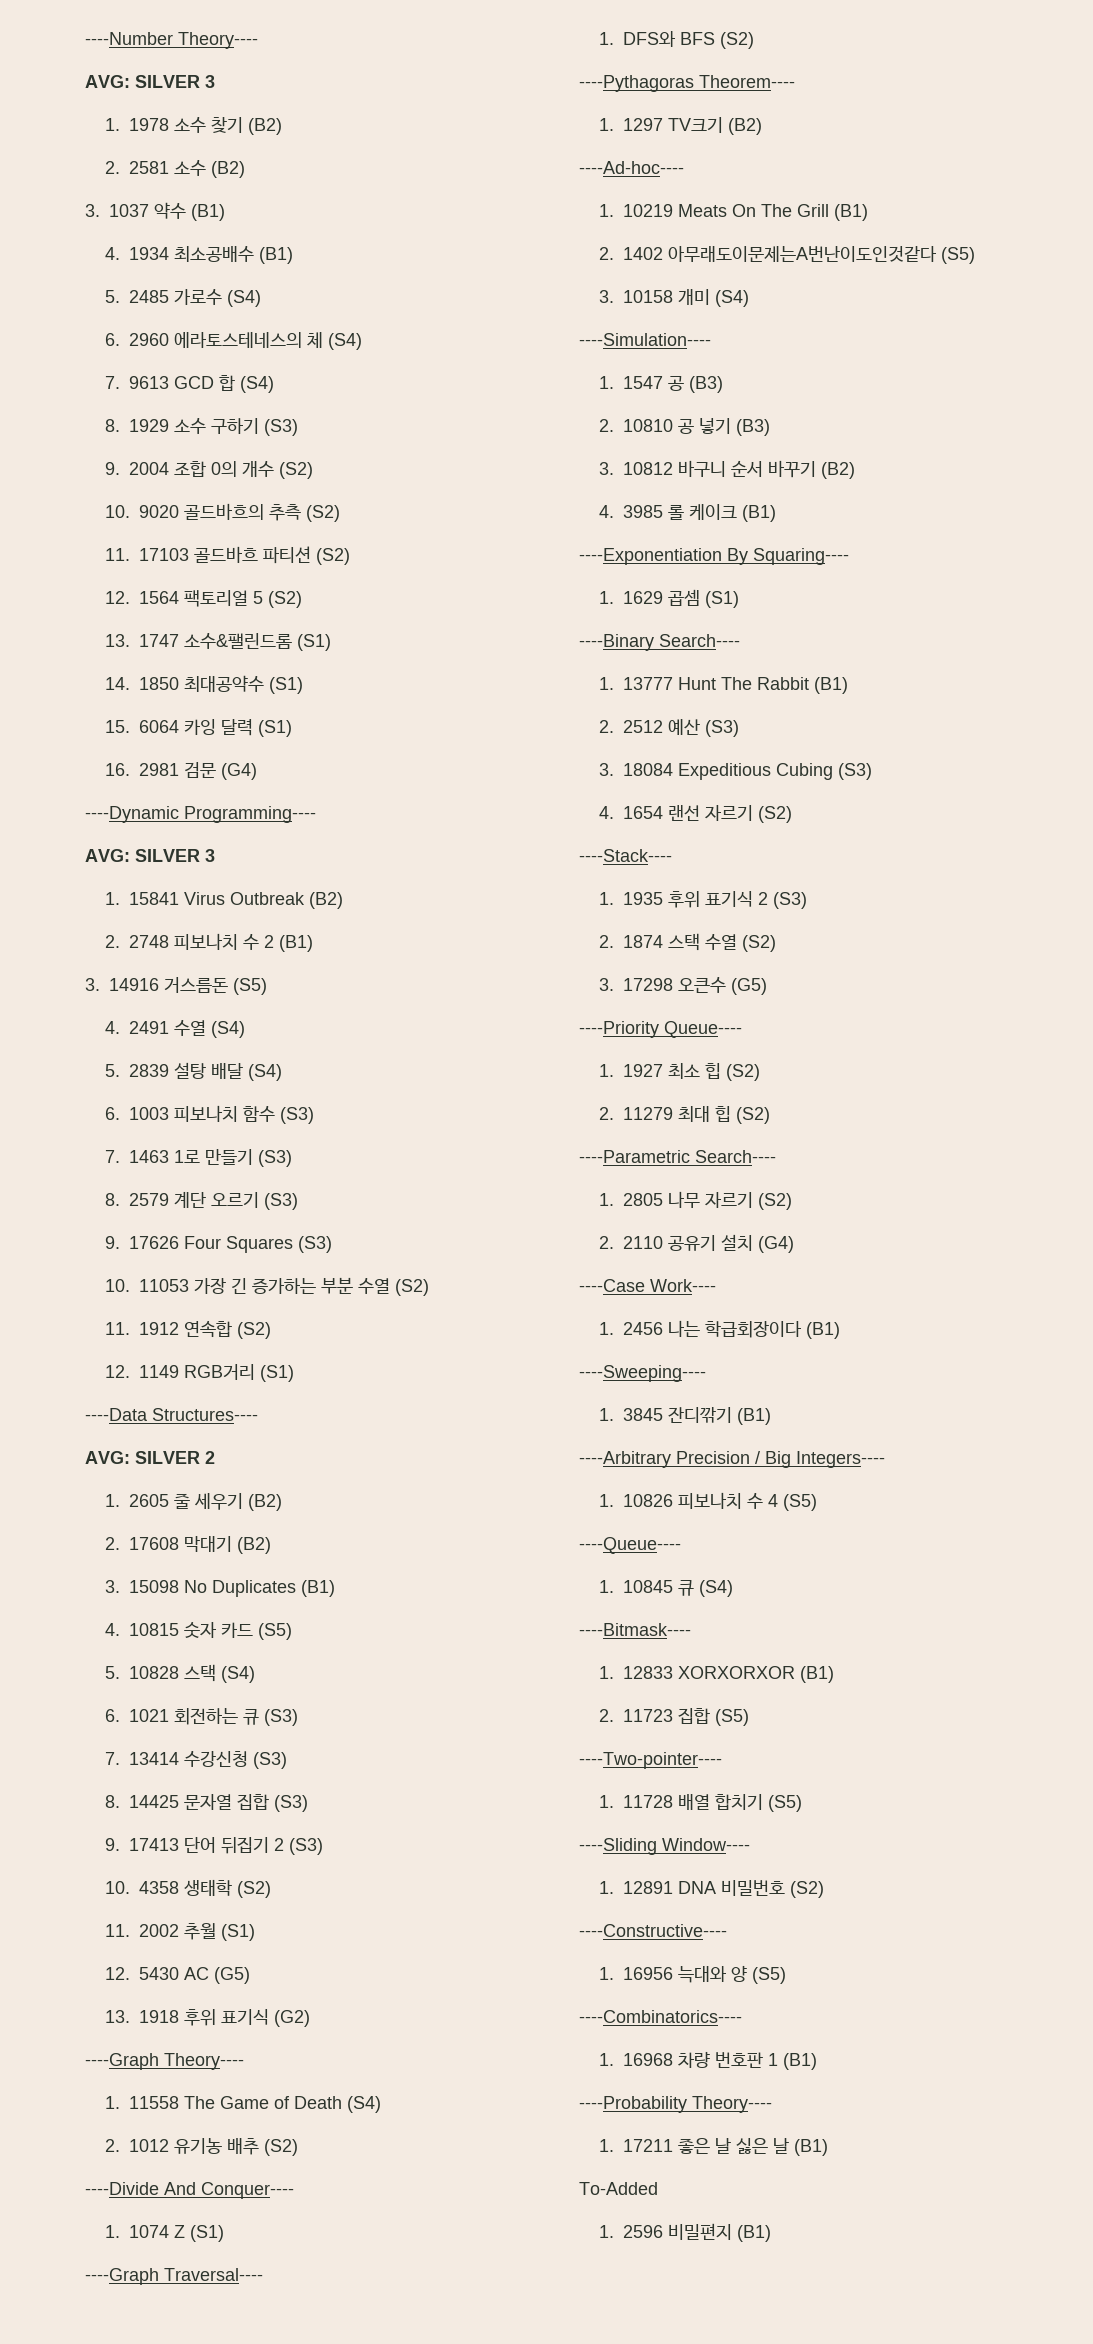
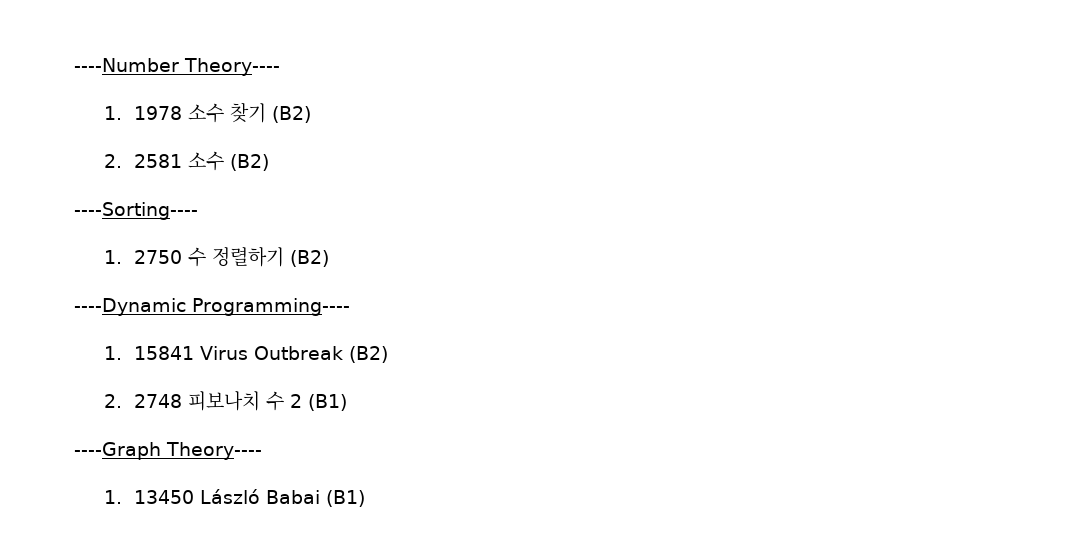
[85,75,215,88] // AVG: SILVER 3 -> (280, 67) none
[85,202,225,221] [105,246,294,264] [105,289,262,307] [105,332,363,350] [105,375,275,393] [105,418,299,436] [105,461,314,479] [105,503,341,522] [105,546,351,565] [105,590,303,608] [105,633,332,651] [105,675,304,694] [105,719,293,737] [105,762,258,780] 3. 1037 약수 (B1) // 4. 1934 최소공배수 (B1) // 5. 2485 가로수 (S4) // 6. 2960 에라토스테네스의 체 (S4) // 7. 9613 GCD 합 (S4) // 8. 1929 소수 구하기 (S3) // 9. 2004 조합 0의 개수 (S2) // 10. 9020 골드바흐의 추측 (S2) // 11. 17103 골드바흐 파티션 (S2) // 12. 1564 팩토리얼 5 (S2) // 13. 1747 소수&팰린드롬 (S1) // 14. 1850 최대공약수 (S1) // 15. 6064 카잉 달력 (S1) // 16. 2981 검문 (G4) -> [74,202,198,220] [103,247,329,267] ----Sorting---- // 1. 2750 수 정렬하기 (B2)
[85,849,215,862] // AVG: SILVER 3 -> (350, 307) none
[85,977,267,995] [105,1020,246,1038] [105,1062,283,1081] [105,1105,315,1124] [105,1149,293,1167] [105,1191,299,1210] [105,1236,333,1253] [105,1277,430,1296] [105,1321,272,1339] [105,1364,295,1382] [85,1408,258,1421] [85,1451,215,1464] [105,1493,283,1511] [105,1536,272,1554] [105,1580,336,1597] [105,1622,293,1640] [105,1664,256,1683] [105,1708,299,1726] [105,1751,288,1769] [105,1794,309,1812] [105,1837,324,1855] [105,1879,272,1898] [105,1923,256,1941] [105,1967,251,1984] [105,2009,311,2027] [85,2053,244,2070] [105,2096,382,2113] [105,2138,299,2156] [85,2182,294,2199] [105,2225,225,2242] [85,2268,263,2285] [599,31,755,49] [579,75,795,92] [599,117,763,135] [579,161,684,174] [599,204,869,221] [599,246,976,264] [599,289,750,307] [579,333,711,346] [599,376,724,393] [599,418,771,436] [599,460,856,479] [599,504,777,522] [579,548,849,565] [599,589,740,608] [579,634,740,651] [599,677,849,694] [599,719,740,737] [599,763,873,780] [599,805,793,823] [579,849,672,862] [599,891,808,909] [599,933,777,952] [599,977,768,995] [579,1021,742,1038] [599,1063,761,1081] [599,1106,771,1124] [579,1150,776,1163] [599,1191,793,1210] [599,1234,795,1253] [579,1279,716,1292] [599,1320,841,1339] [579,1365,706,1382] [599,1407,772,1425] [579,1451,885,1468] [599,1492,818,1511] [579,1537,681,1554] [599,1580,734,1597] [579,1623,691,1636] [599,1666,835,1683] [599,1708,750,1726] [579,1752,722,1769] [599,1794,803,1812] [579,1838,750,1855] [599,1880,825,1898] [579,1924,727,1937] [599,1965,787,1984] [579,2010,742,2023] [599,2051,818,2070] [579,2096,772,2113] [599,2138,829,2156] [579,2182,658,2195] [599,2223,733,2240] 3. 14916 거스름돈 (S5) // 4. 2491 수열 (S4) // 5. 2839 설탕 배달 (S4) // 6. 1003 피보나치 함수 (S3) // 7. 1463 1로 만들기 (S3) // 8. 2579 계단 오르기 (S3) // 9. 17626 Four Squares (S3) // 10. 11053 가장 긴 증가하는 부분 수열 (S2) // 11. 1912 연속합 (S2) // 12. 1149 RGB거리 (S1) // ----Data Structures---- // AVG: SILVER 2 // 1. 2605 줄 세우기 (B2) // 2. 17608 막대기 (B2) // 3. 15098 No Duplicates (B1) // 4. 10815 숫자 카드 (S5) // 5. 10828 스택 (S4) // 6. 1021 회전하는 큐 (S3) // 7. 13414 수강신청 (S3) // 8. 14425 문자열 집합 (S3) // 9. 17413 단어 뒤집기 2 (S3) // 10. 4358 생태학 (S2) // 11. 2002 추월 (S1) // 12. 5430 AC (G5) // 13. 1918 후위 표기식 (G2) // ----Graph Theory---- // 1. 11558 The Game of Death (S4) // 2. 1012 유기농 배추 (S2) // ----Divide And Conquer---- // 1. 1074 Z (S1) // ----Graph Traversal---- // 1. DFS와 BFS (S2) // ----Pythagoras Theorem---- // 1. 1297 TV크기 (B2) // ----Ad-hoc---- // 1. 10219 Meats On The Grill (B1) // 2. 1402 아무래도이문제는A번난이도인것같다 (S5) // 3. 10158 개미 (S4) // ----Simulation---- // 1. 1547 공 (B3) // 2. 10810 공 넣기 (B3) // 3. 10812 바구니 순서 바꾸기 (B2) // 4. 3985 롤 케이크 (B1) // ----Exponentiation By Squaring---- // 1. 1629 곱셈 (S1) // ----Binary Search---- // 1. 13777 Hunt The Rabbit (B1) // 2. 2512 예산 (S3) // 3. 18084 Expeditious Cubing (S3) // 4. 1654 랜선 자르기 (S2) // ----Stack---- // 1. 1935 후위 표기식 2 (S3) // 2. 1874 스택 수열 (S2) // 3. 17298 오큰수 (G5) // ----Priority Queue---- // 1. 1927 최소 힙 (S2) // 2. 11279 최대 힙 (S2) // ----Parametric Search---- // 1. 2805 나무 자르기 (S2) // 2. 2110 공유기 설치 (G4) // ----Case Work---- // 1. 2456 나는 학급회장이다 (B1) // ----Sweeping---- // 1. 3845 잔디깎기 (B1) // ----Arbitrary Precision / Big Integers---- // 1. 10826 피보나치 수 4 (S5) // ----Queue---- // 1. 10845 큐 (S4) // ----Bitmask---- // 1. 12833 XORXORXOR (B1) // 2. 11723 집합 (S5) // ----Two-pointer---- // 1. 11728 배열 합치기 (S5) // ----Sliding Window---- // 1. 12891 DNA 비밀번호 (S2) // ----Constructive---- // 1. 16956 늑대와 양 (S5) // ----Combinatorics---- // 1. 16968 차량 번호판 1 (B1) // ----Probability Theory---- // 1. 17211 좋은 날 싫은 날 (B1) // To-Added // 1. 2596 비밀편지 -> [74,442,262,460] [103,489,320,504] ----Graph Theory---- // 1. 13450 László Babai

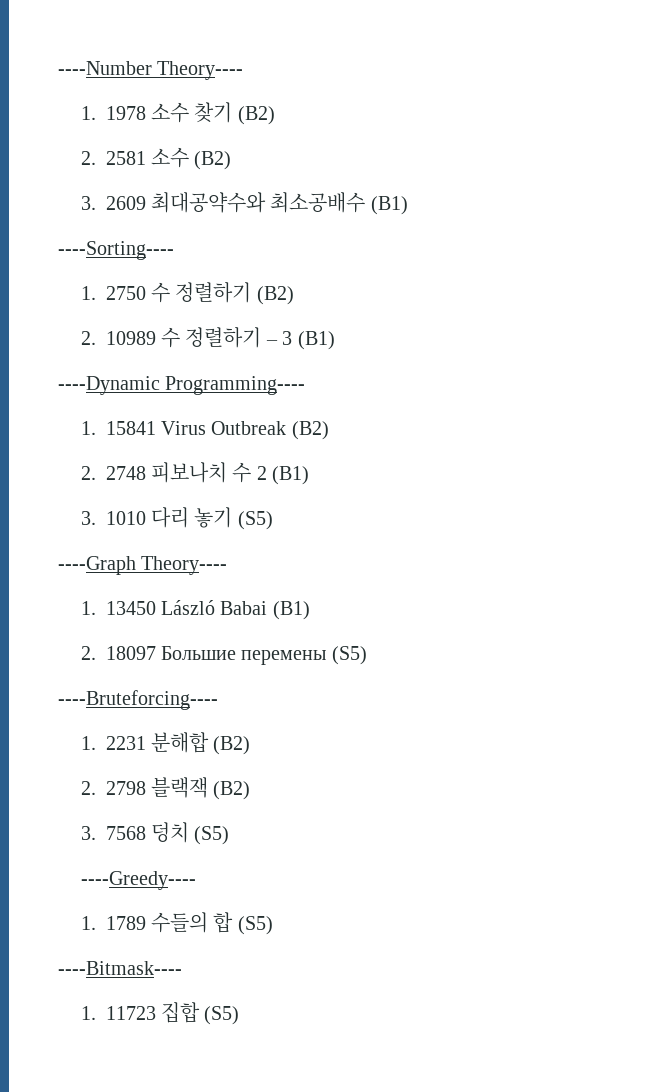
(269, 162) none -> [80,192,408,215] // 3. 2609 최대공약수와 최소공배수 (B1)
(329, 258) none -> [80,327,335,350] // 2. 10989 수 정렬하기 – 3 (B1)
(347, 402) none -> [80,507,273,530] // 3. 1010 다리 놓기 (S5)
(365, 498) none -> [80,646,367,665] [58,690,218,710] [80,732,251,755] [80,777,251,800] [80,822,230,845] [80,871,196,890] [80,912,273,935] [58,961,182,975] [80,1002,240,1025] // 2. 18097 Большие перемены (S5) // ----Bruteforcing---- // 1. 2231 분해합 (B2) // 2. 2798 블랙잭 (B2) // 3. 7568 덩치 (S5) // ----Greedy---- // 1. 1789 수들의 합 (S5) // ----Bitmask---- // 1. 11723 집합 (S5)

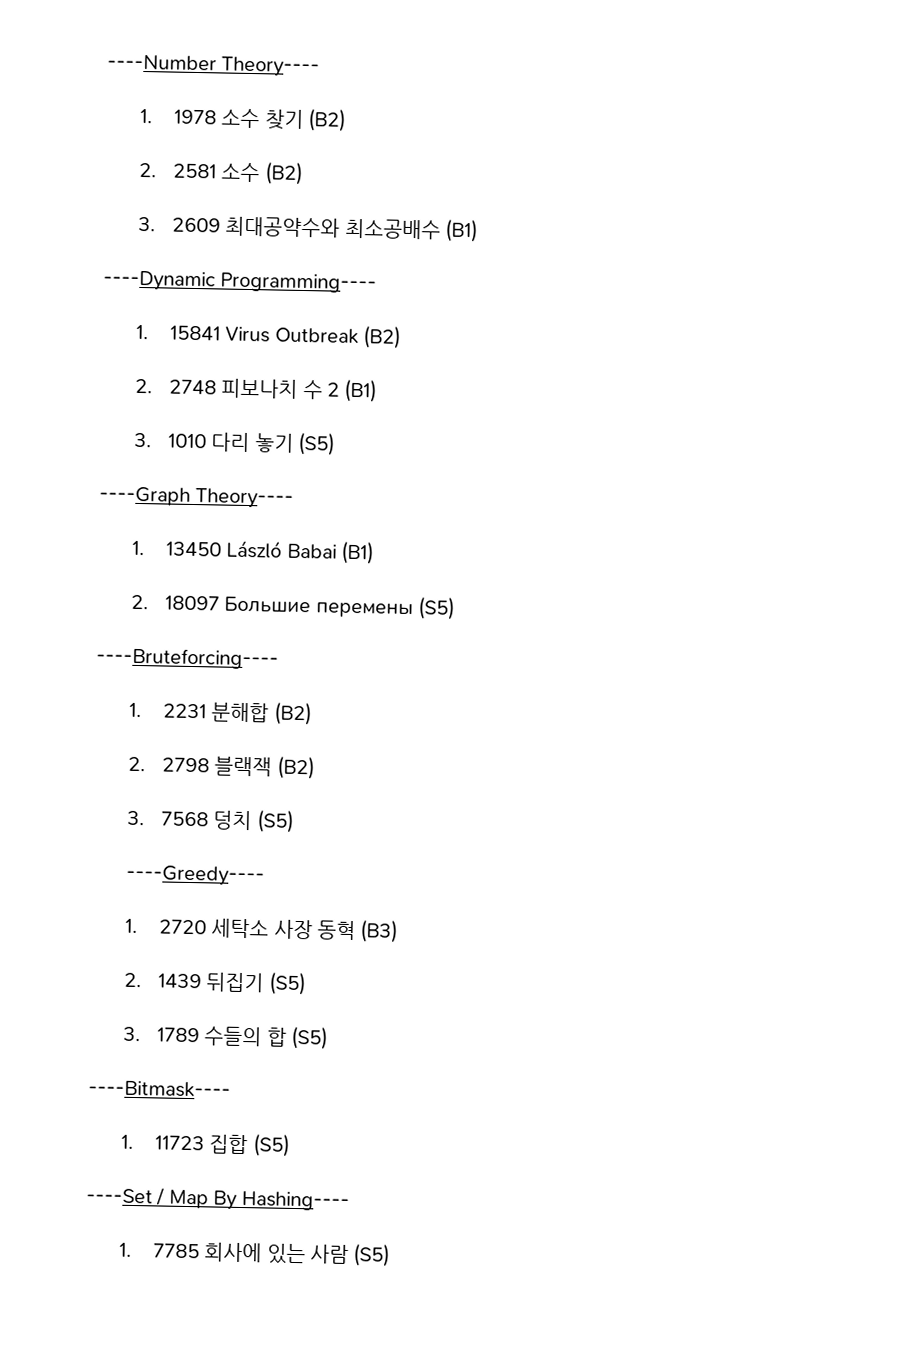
[58,241,174,260] [80,282,294,305] [80,327,335,350] // ----Sorting---- // 1. 2750 수 정렬하기 (B2) // 2. 10989 수 정렬하기 – 3 (B1) -> (478, 230) none
(96, 923) none -> [158,918,399,943] [123,971,306,996] [122,1026,141,1042] 2720 세탁소 사장 동혁 (B3) // 2. 1439 뒤집기 (S5) // 3.
(240, 1015) none -> [86,1187,350,1212] [118,1242,391,1267] // ----Set / Map By Hashing---- // 1. 7785 회사에 있는 사람 (S5)

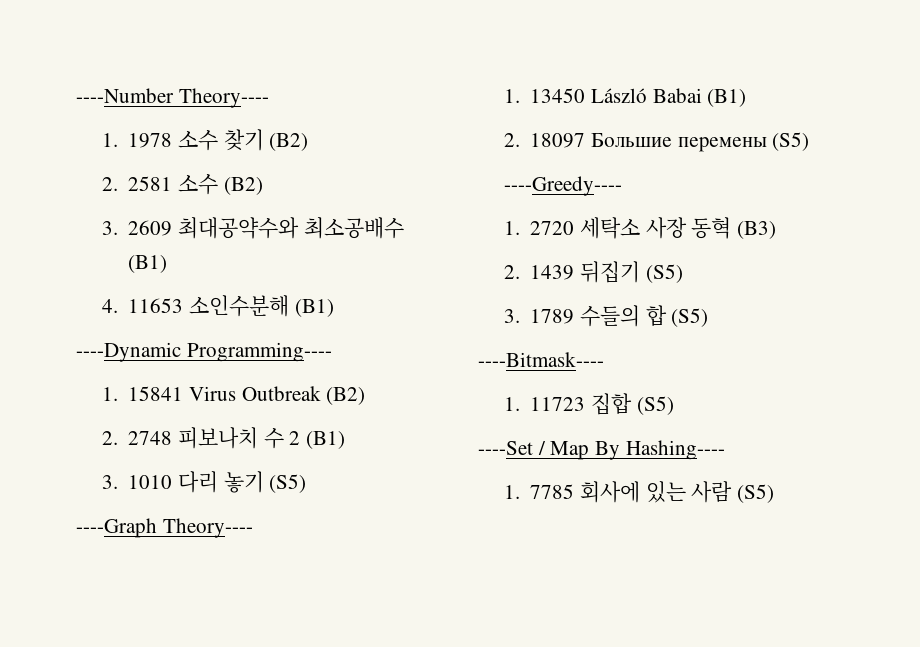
(478, 230) none -> [101,295,334,317] // 4. 11653 소인수분해 (B1)
[96,647,279,670] [128,701,312,726] [127,755,315,780] [126,809,294,833] // ----Bruteforcing---- // 1. 2231 분해합 (B2) // 2. 2798 블랙잭 (B2) // 3. 7568 덩치 (S5) -> (810, 141) none

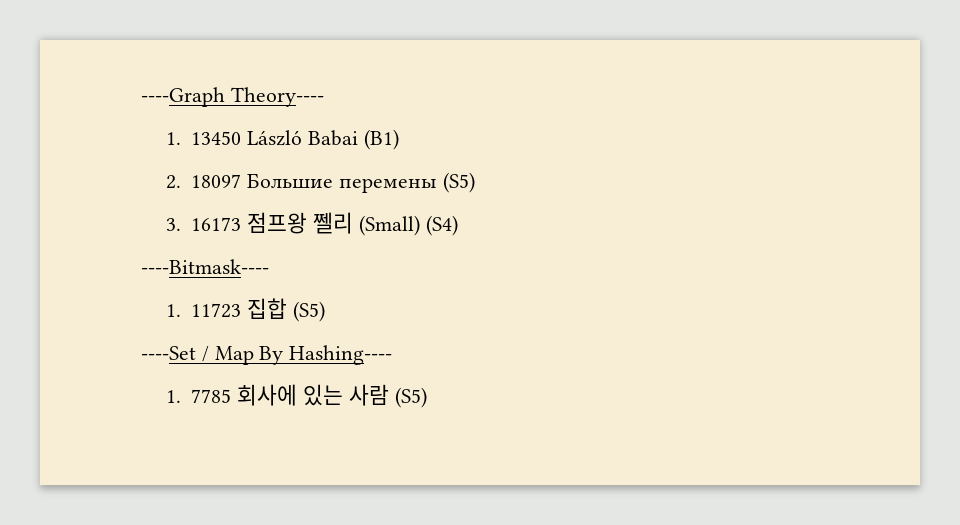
[76,88,269,108] [101,129,309,151] [101,173,263,195] [101,217,404,239] [128,255,168,273] [101,295,334,317] [76,342,332,362] [101,386,366,405] [101,427,345,449] [101,471,307,493] ----Number Theory---- // 1. 1978 소수 찾기 (B2) // 2. 2581 소수 (B2) // 3. 2609 최대공약수와 최소공배수 (B1) // 4. 11653 소인수분해 (B1) // ----Dynamic Programming---- // 1. 15841 Virus Outbreak (B2) // 2. 2748 피보나치 수 2 (B1) // 3. 1010 다리 놓기 (S5) // -> (141, 97) none
[503,176,622,196] [503,217,776,239] [503,261,683,283] [503,305,709,327] ----Greedy---- // 1. 2720 세탁소 사장 동혁 (B3) // 2. 1439 뒤집기 (S5) // 3. 1789 수들의 합 (S5) -> [165,212,458,236] 3. 16173 점프왕 쩰리 (Small) (S4)

